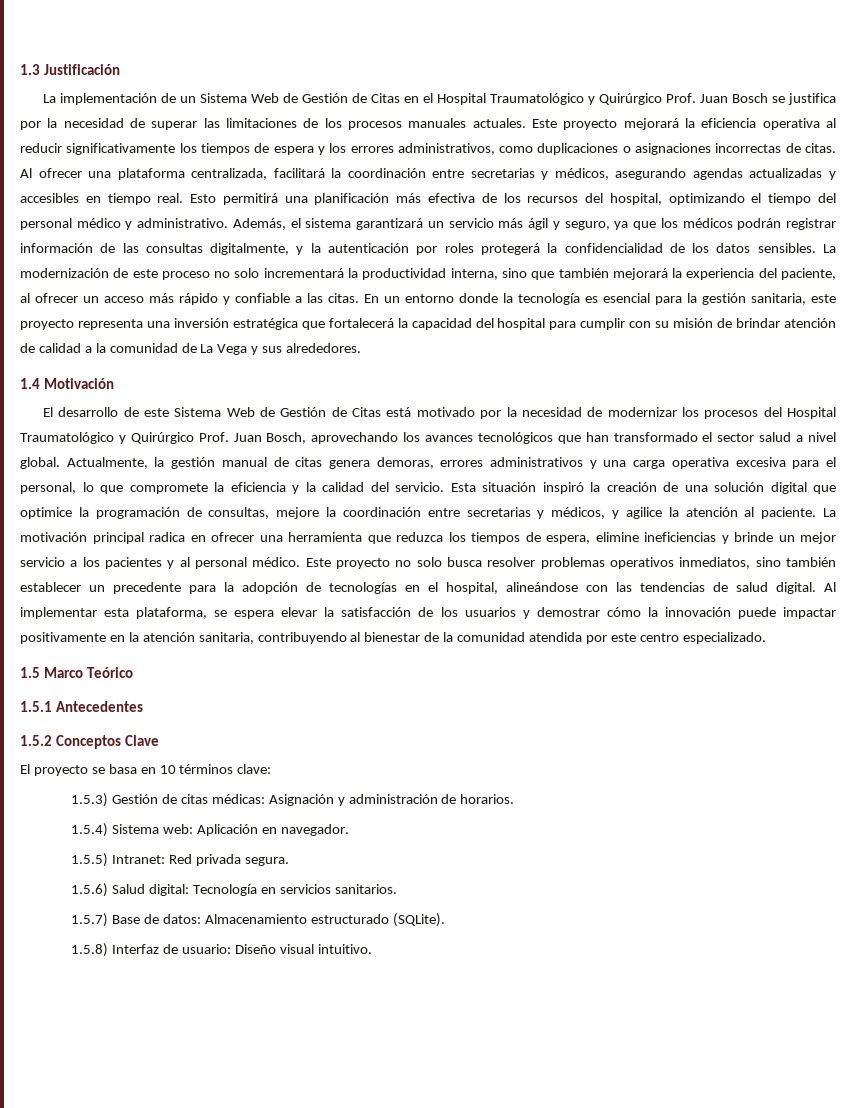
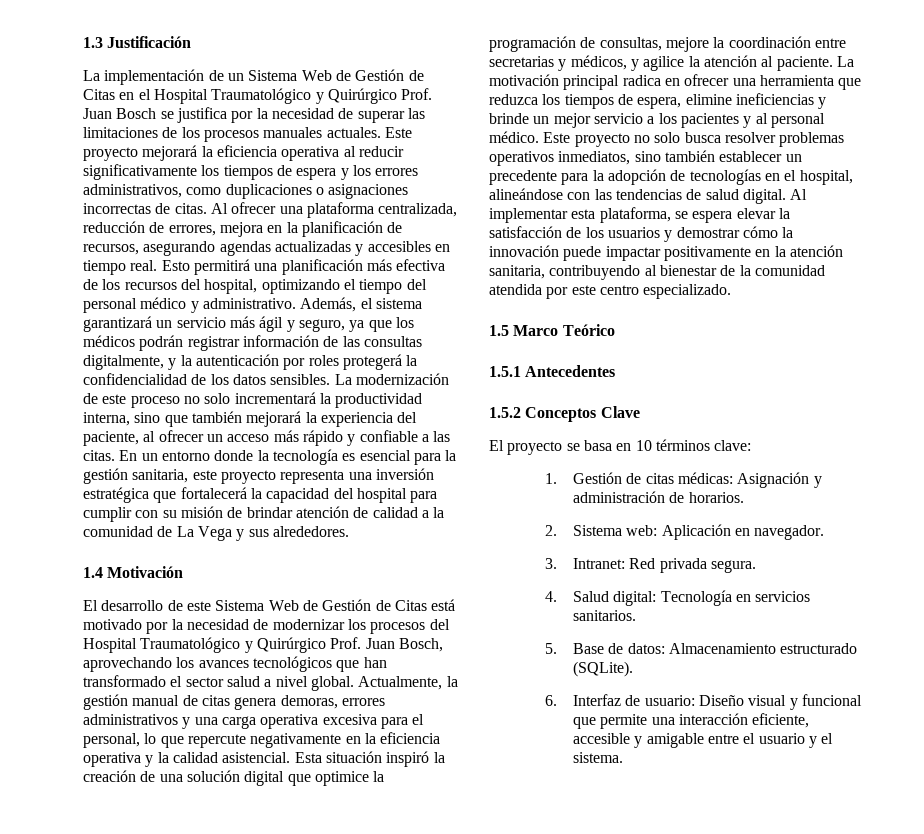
[273,168,609,180] facilitará la coordinación entre secretarias y médicos, -> [83,221,403,237] [83,244,139,255] reducción de errores, mejora en la planificación de recursos,
[129,482,286,494] compromete la eficiencia -> [187,732,441,748] [83,752,141,767] repercute negativamente en la eficiencia operativa
[370,482,444,492] del servicio. -> [222,752,291,763] asistencial.
[71,793,109,807] 1.5.3) -> [544,473,557,484] 1.
[71,823,109,837] 1.5.4) -> [544,525,557,536] 2.
[71,853,109,867] 1.5.5) -> [544,558,557,569] 3.
[71,883,109,897] 1.5.6) -> [544,591,557,602] 4.
[71,913,109,927] 1.5.7) -> [544,643,557,654] 5.
[71,943,109,957] 1.5.8) -> [544,695,557,706] 6.
[317,944,372,954] intuitivo. -> [789,694,862,710] [572,713,810,729] [572,733,834,748] [572,752,623,763] y funcional que permite una interacción eficiente, accesible y amigable entre el usuario y el sistema.

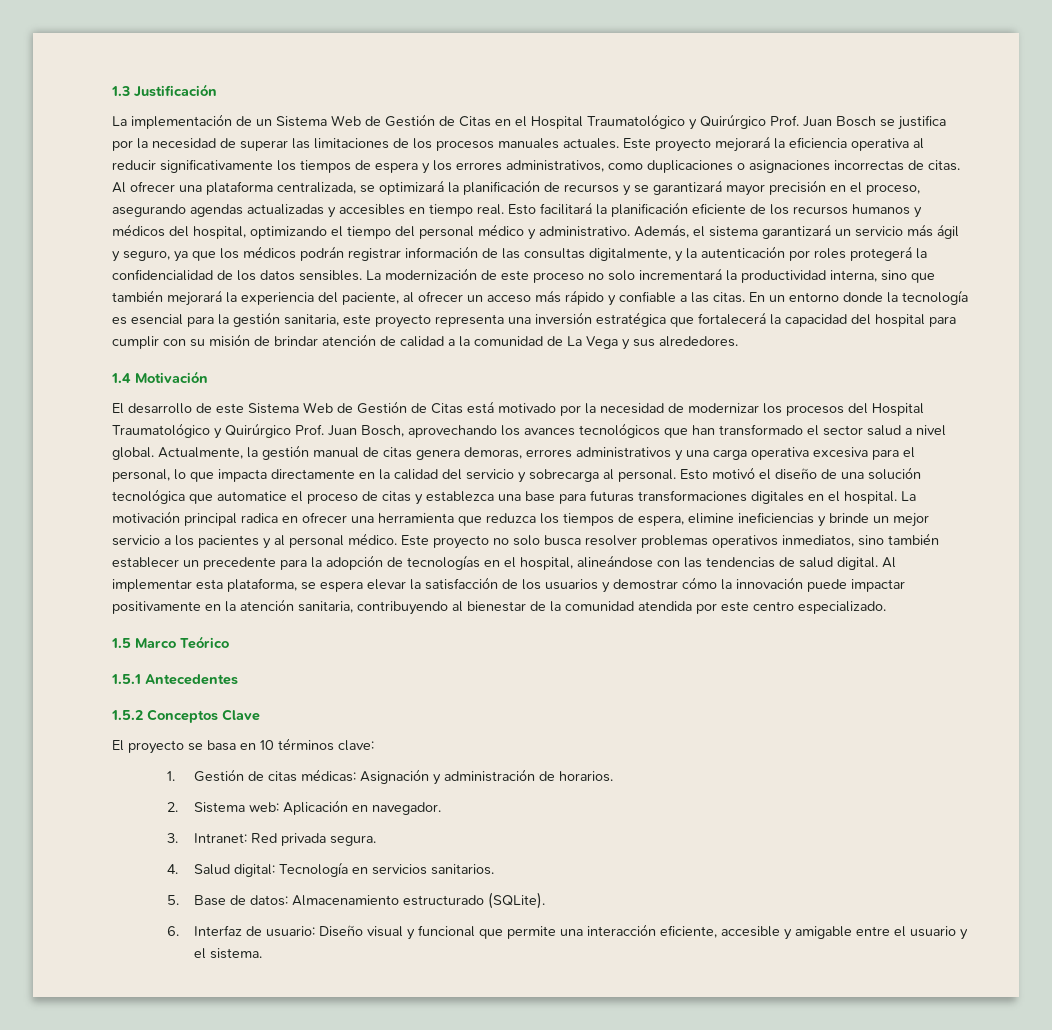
[83,221,403,237] [83,244,139,255] reducción de errores, mejora en la planificación de recursos, -> [360,180,920,196] se optimizará la planificación de recursos y se garantizará mayor precisión en el proceso,
[193,259,446,275] [83,279,177,290] permitirá una planificación más efectiva de los recursos -> [540,202,922,218] [112,224,165,237] facilitará la planificación eficiente de los recursos humanos y médicos
[187,732,441,748] [83,751,445,767] [83,770,385,786] [489,36,846,52] [489,55,833,71] repercute negativamente en la eficiencia operativa y la calidad asistencial. Esta situación inspiró la creación de una solución digital que optimice la programación de consultas, mejore la coordinación entre secretarias y médicos, y agilice la atención al paciente. -> [218,467,921,483] [112,489,897,505] impacta directamente en la calidad del servicio y sobrecarga al personal. Esto motivó el diseño de una solución tecnológica que automatice el proceso de citas y establezca una base para futuras transformaciones digitales en el hospital.

